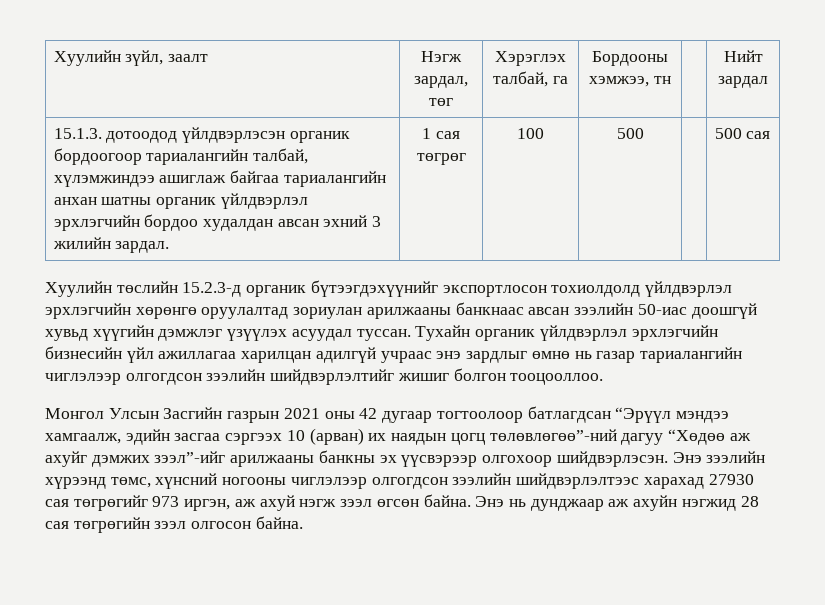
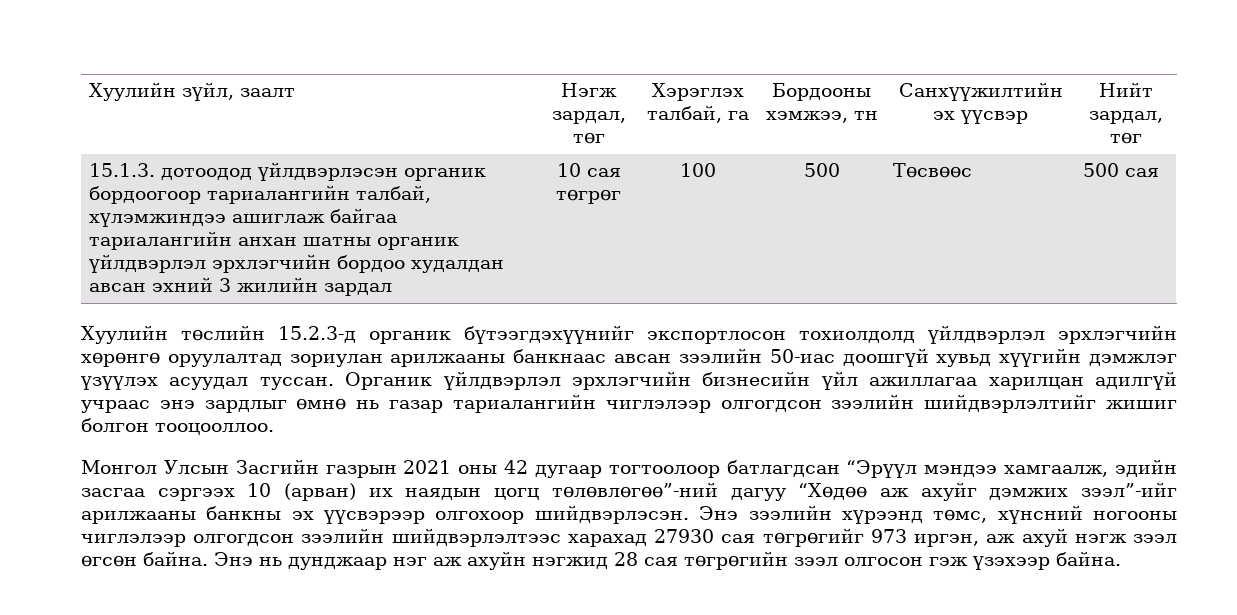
(671, 80) none -> [898,82,1063,101] [933,110,1028,124] Санхүүжилтийн эх үүсвэр
[718,76,768,88] зардал -> [1089,111,1163,124] [1110,132,1142,144] зардал, төг
[115,241,170,253] [422,128,432,139] зардал. | 1 -> [323,283,392,296] [556,163,581,177] зардал | 10
(644, 133) none -> [892,163,972,178] Төсвөөс
[415,325,536,341] Тухайн органик -> [345,372,433,390] Органик
(604, 505) none -> [393,557,427,566] нэг
(252, 525) none -> [929,556,1050,570] гэж үзэхээр

